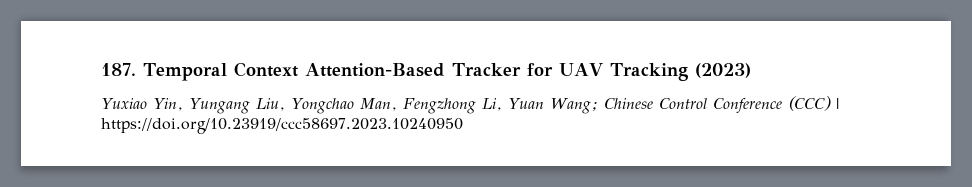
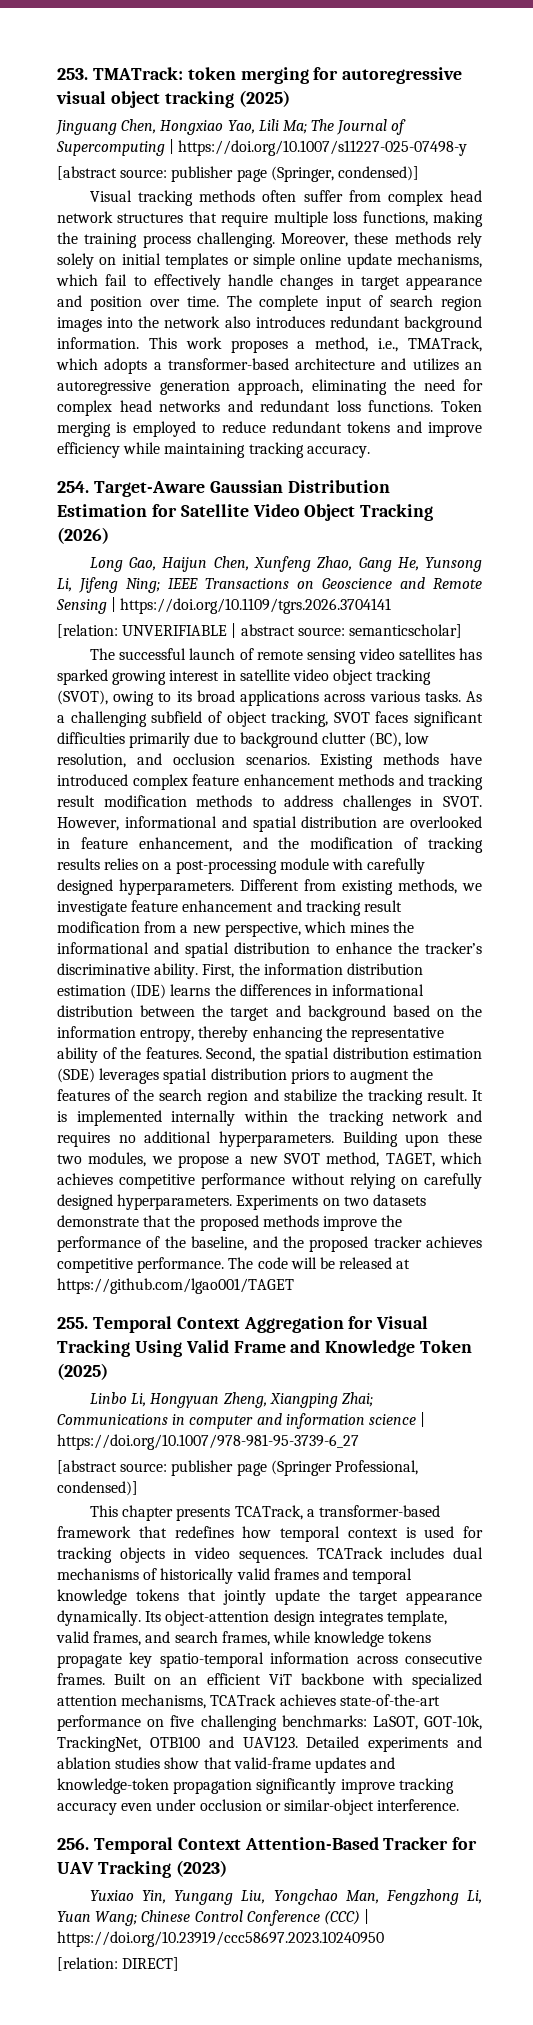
[101,63,136,76] 187. -> [57,67,463,84] [56,90,290,108] [55,119,407,135] [56,139,468,156] [57,166,419,182] [89,190,483,206] [57,211,483,227] [57,232,482,248] [57,253,482,269] [56,274,482,290] [57,295,483,311] [57,316,482,332] [57,337,482,353] [56,358,482,374] [57,379,483,395] [57,400,482,416] [57,421,482,437] [57,442,370,458] [57,480,390,497] [57,504,434,521] [57,527,109,544] [89,556,482,572] [57,577,482,593] [56,597,392,614] [57,623,462,638] [89,648,482,664] [57,669,432,685] [57,690,482,706] [57,711,483,727] [57,732,430,748] [57,753,482,769] [57,774,483,790] [57,795,482,811] [57,816,482,832] [57,837,483,853] [57,858,426,874] [57,879,482,895] [57,900,402,916] [57,921,415,937] [57,942,483,958] [57,963,423,979] [57,984,425,999] [57,1005,482,1021] [57,1026,444,1042] [57,1047,482,1063] [57,1068,434,1084] [57,1089,484,1105] [57,1110,483,1126] [57,1131,483,1147] [57,1152,482,1168] [57,1173,483,1189] [57,1194,426,1210] [57,1215,403,1231] [57,1236,482,1252] [57,1257,411,1273] [57,1278,294,1294] [57,1316,429,1333] [57,1340,473,1357] [57,1363,108,1380] [89,1392,373,1408] [57,1412,426,1429] [57,1434,359,1450] [57,1460,418,1476] [57,1481,138,1496] [89,1505,440,1521] [57,1526,483,1542] [57,1547,483,1563] [57,1568,413,1584] [57,1589,482,1605] [57,1610,447,1626] [56,1631,432,1647] [57,1652,482,1668] [57,1673,482,1689] [57,1694,440,1709] [57,1715,482,1731] [57,1736,482,1752] [57,1757,396,1773] [57,1778,454,1794] [57,1799,460,1815] [57,1837,89,1850] 253. TMATrack: token merging for autoregressive visual object tracking (2025) // Jinguang Chen, Hongxiao Yao, Lili Ma; The Journal of Supercomputing | https://doi.org/10.1007/s11227-025-07498-y // [abstract source: publisher page (Springer, condensed)] // Visual tracking methods often suffer from complex head network structures that require multiple loss functions, making the training process challenging. Moreover, these methods rely solely on initial templates or simple online update mechanisms, which fail to effectively handle changes in target appearance and position over time. The complete input of search region images into the network also introduces redundant background information. This work proposes a method, i.e., TMATrack, which adopts a transformer-based architecture and utilizes an autoregressive generation approach, eliminating the need for complex head networks and redundant loss functions. Token merging is employed to reduce redundant tokens and improve efficiency while maintaining tracking accuracy. // 254. Target-Aware Gaussian Distribution Estimation for Satellite Video Object Tracking (2026) // Long Gao, Haijun Chen, Xunfeng Zhao, Gang He, Yunsong Li, Jifeng Ning; IEEE Transactions on Geoscience and Remote Sensing | https://doi.org/10.1109/tgrs.2026.3704141 // [relation: UNVERIFIABLE | abstract source: semanticscholar] // The successful launch of remote sensing video satellites has sparked growing interest in satellite video object tracking (SVOT), owing to its broad applications across various tasks. As a challenging subfield of object tracking, SVOT faces significant difficulties primarily due to background clutter (BC), low resolution, and occlusion scenarios. Existing methods have introduced complex feature enhancement methods and tracking result modification methods to address challenges in SVOT. However, informational and spatial distribution are overlooked in feature enhancement, and the modification of tracking results relies on a post-processing module with carefully designed hyperparameters. Different from existing methods, we investigate feature enhancement and tracking result modification from a new perspective, which mines the informational and spatial distribution to enhance the tracker’s discriminative ability. First, the information distribution estimation (IDE) learns the differences in informational distribution between the target and background based on the information entropy, thereby enhancing the representative ability of the features. Second, the spatial distribution estimation (SDE) leverages spatial distribution priors to augment the features of the search region and stabilize the tracking result. It is implemented internally within the tracking network and requires no additional hyperparameters. Building upon these two modules, we propose a new SVOT method, TAGET, which achieves competitive performance without relying on carefully designed hyperparameters. Experiments on two datasets demonstrate that the proposed methods improve the performance of the baseline, and the proposed tracker achieves competitive performance. The code will be released at https://github.com/lgao001/TAGET // 255. Temporal Context Aggregation for Visual Tracking Using Valid Frame and Knowledge Token (2025) // Linbo Li, Hongyuan Zheng, Xiangping Zhai; Communications in computer and information science | https://doi.org/10.1007/978-981-95-3739-6_27 // [abstract source: publisher page (Springer Professional, condensed)] // This chapter presents TCATrack, a transformer-based framework that redefines how temporal context is used for tracking objects in video sequences. TCATrack includes dual mechanisms of historically valid frames and temporal knowledge tokens that jointly update the target appearance dynamically. Its object-attention design integrates template, valid frames, and search frames, while knowledge tokens propagate key spatio-temporal information across consecutive frames. Built on an efficient ViT backbone with specialized attention mechanisms, TCATrack achieves state-of-the-art performance on five challenging benchmarks: LaSOT, GOT-10k, TrackingNet, OTB100 and UAV123. Detailed experiments and ablation studies show that valid-frame updates and knowledge-token propagation significantly improve tracking accuracy even under occlusion or similar-object interference. // 256.
(463, 126) none -> [57,1957,180,1971] // [relation: DIRECT]

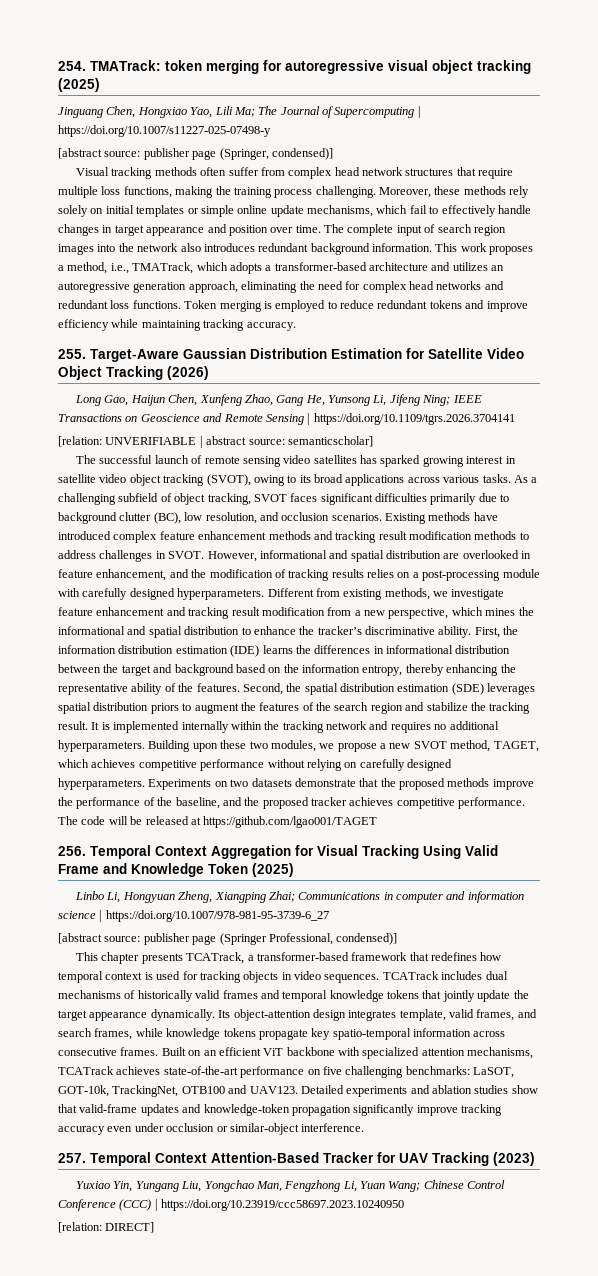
[57,68,88,80] 253. -> [58,61,86,71] 254.
[57,481,89,493] 254. -> [58,349,86,359] 255.
[57,1317,88,1329] 255. -> [58,846,86,856] 256.
[57,1837,89,1850] 256. -> [58,1153,86,1163] 257.

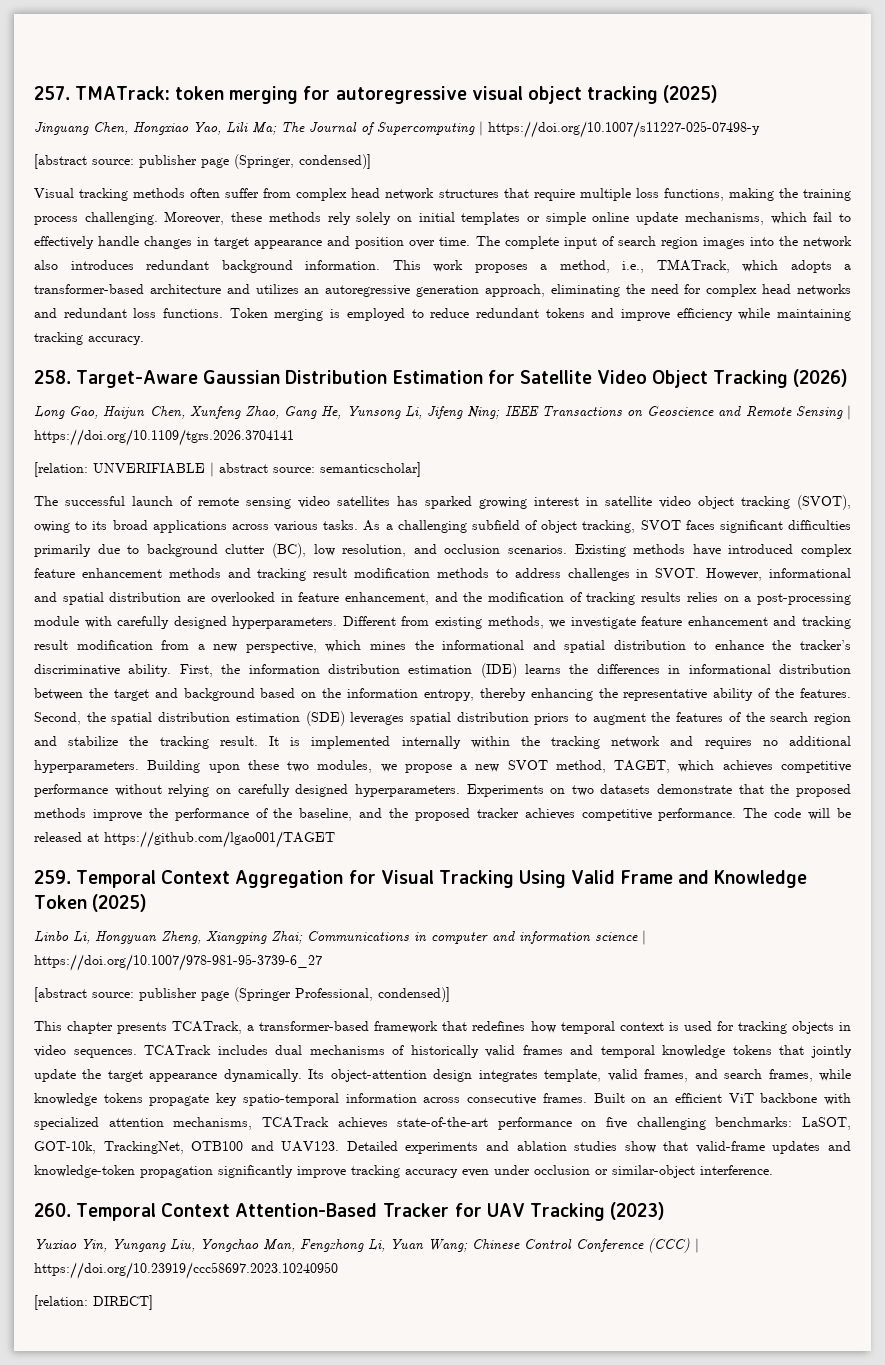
[58,61,86,71] 254. -> [34,86,70,100] 257.
[58,349,86,359] 255. -> [34,370,71,384] 258.
[58,846,86,856] 256. -> [34,870,71,884] 259.
[58,1153,86,1163] 257. -> [34,1203,71,1217] 260.

